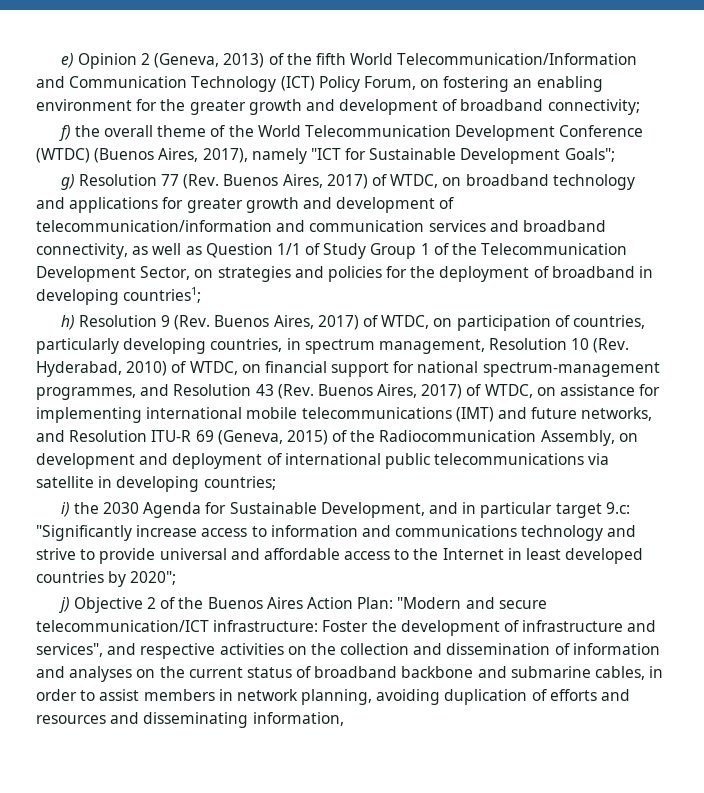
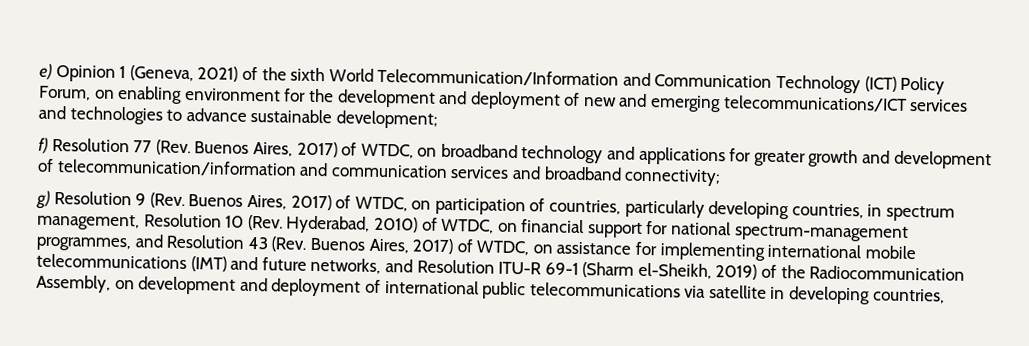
[141,53,347,68] 2 (Geneva, 2013) of the fifth -> [119,65,326,82] 1 (Geneva, 2021) of the sixth
[443,76,533,92] fostering an -> (115, 94) none
[189,99,640,115] [58,125,644,141] [36,148,615,164] [60,174,75,190] greater growth and development of broadband connectivity; // f) the overall theme of the World Telecommunication Development Conference (WTDC) (Buenos Aires, 2017), namely "ICT for Sustainable Development Goals"; // g) -> [336,89,969,113] [38,105,438,129] [38,137,48,154] development and deployment of new and emerging telecommunications/ICT services and technologies to advance sustainable development; // f)
[36,243,628,259] [36,266,654,282] [36,287,202,305] [60,315,75,330] connectivity, as well as Question 1/1 of Study Group 1 of the Telecommunication Development Sector, on strategies and policies for the deployment of broadband in developing countries1; // h) -> [624,168,722,187] [36,190,50,209] connectivity; // g)
[195,430,328,445] 69 (Geneva, 2015) -> [544,262,758,280] 69-1 (Sharm el-Sheikh, 2019)
[203,476,276,490] [60,502,630,518] [36,525,637,541] [36,548,644,564] [36,571,177,587] [58,597,547,613] [36,620,657,636] [36,643,660,659] [36,666,664,682] [36,689,631,705] [36,712,344,728] countries; // i) the 2030 Agenda for Sustainable Development, and in particular target 9.c: "Significantly increase access to information and communications technology and strive to provide universal and affordable access to the Internet in least developed countries by 2020"; // j) Objective 2 of the Buenos Aires Action Plan: "Modern and secure telecommunication/ICT infrastructure: Foster the development of infrastructure and services", and respective activities on the collection and dissemination of information and analyses on the current status of broadband backbone and submarine cables, in order to assist members in network planning, avoiding duplication of efforts and resources and disseminating information, -> [872,288,945,304] countries,

